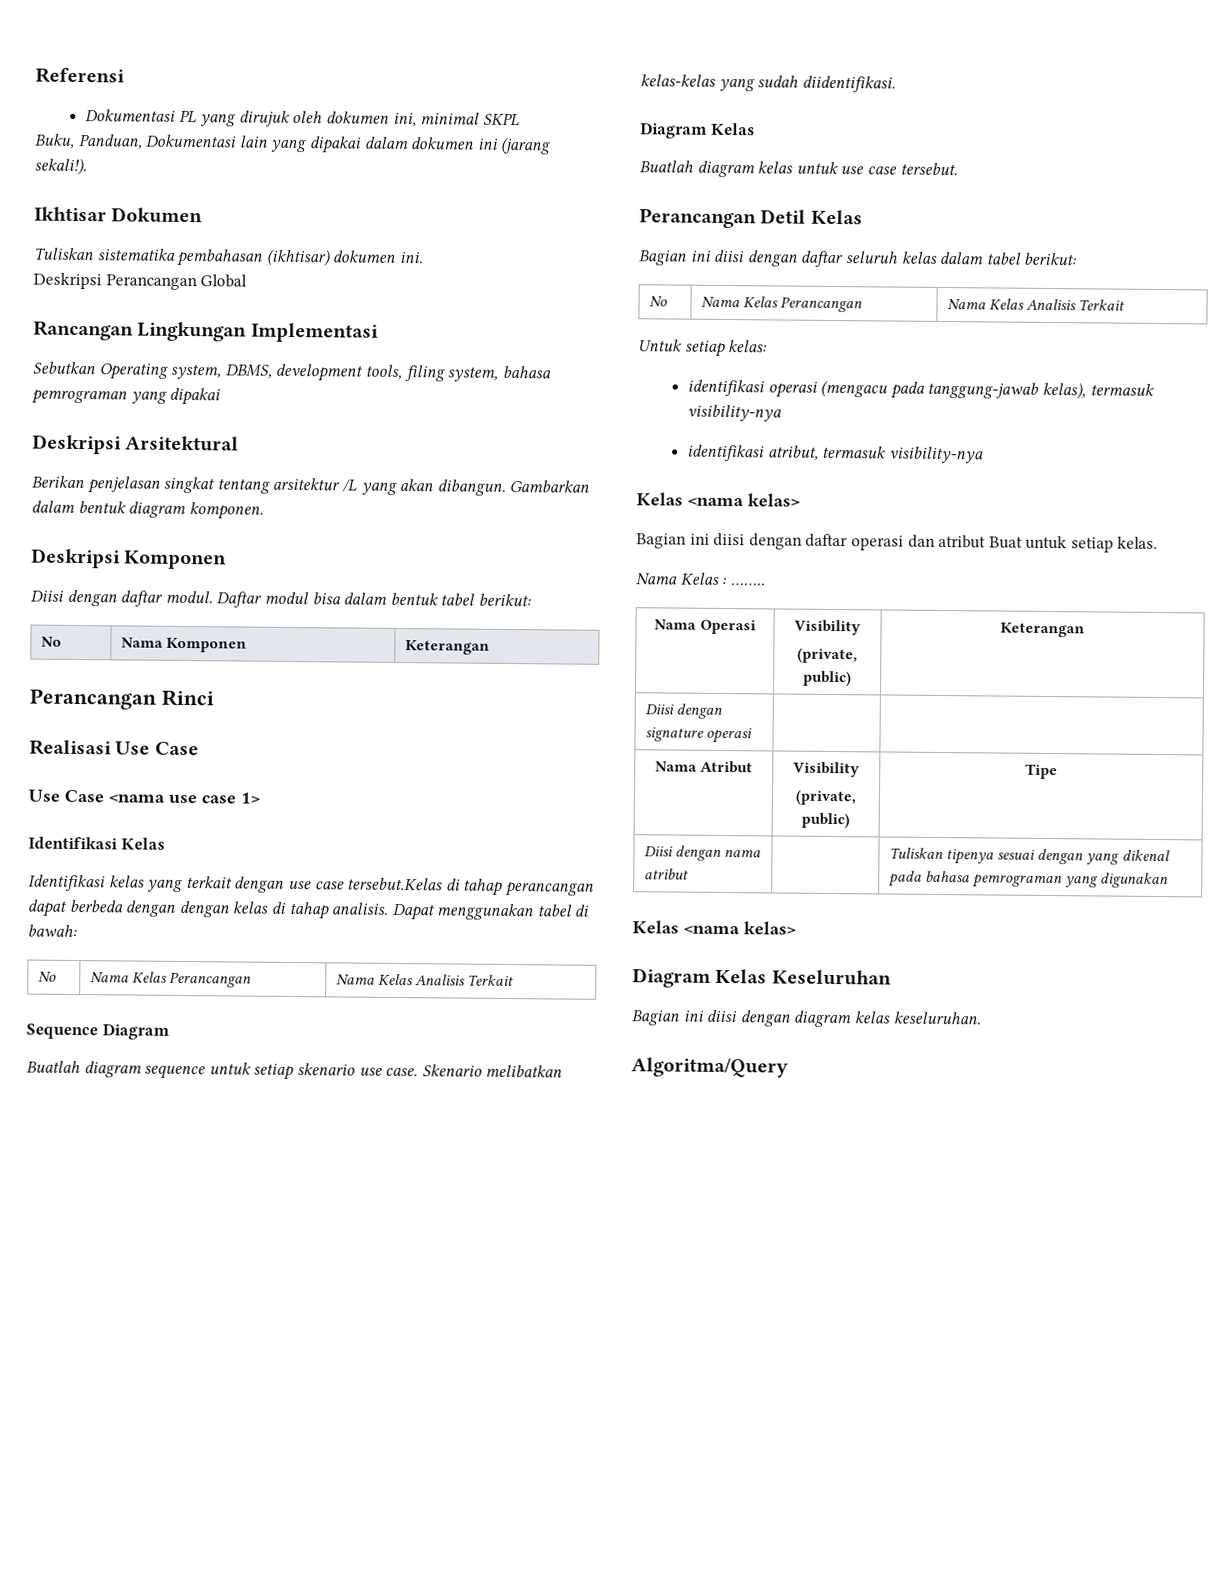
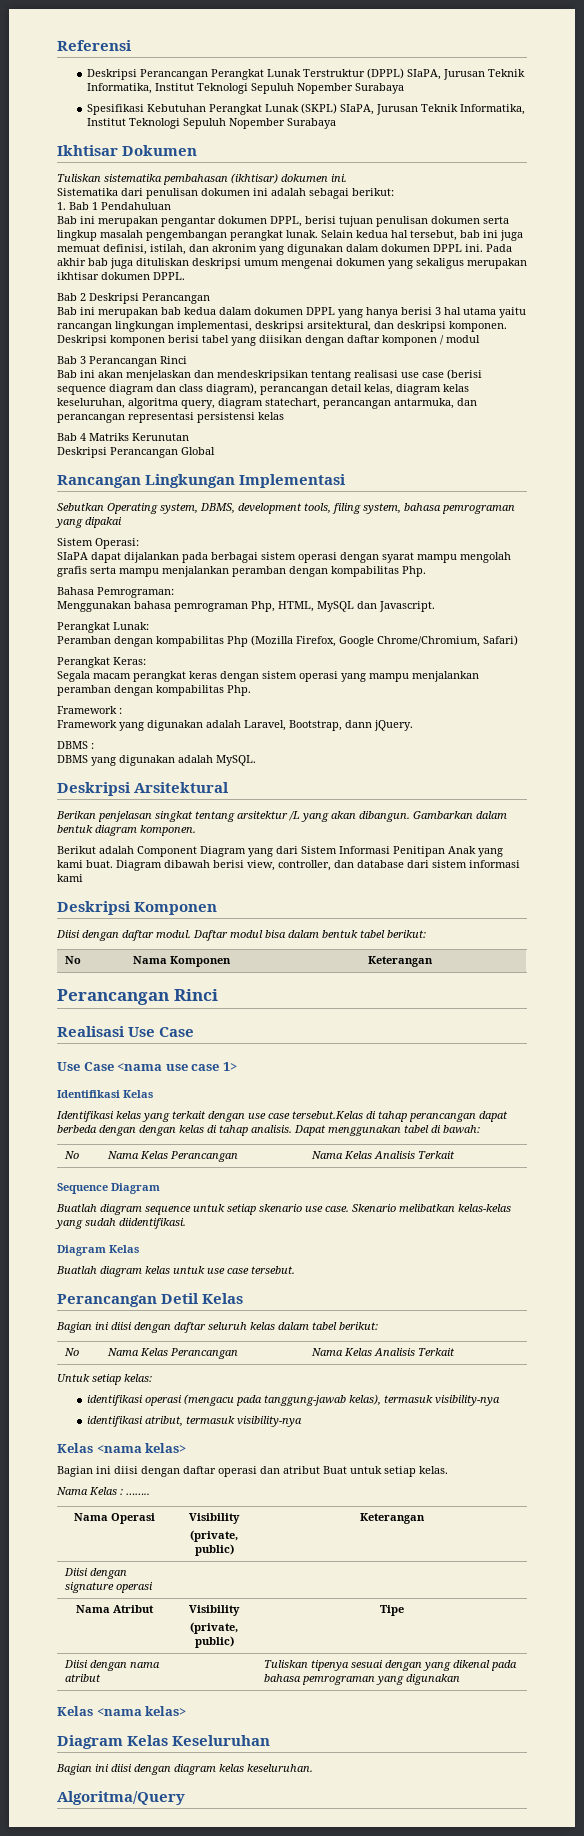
[85,109,520,128] [34,133,552,155] [34,157,87,176] Dokumentasi PL yang dirujuk oleh dokumen ini, minimal SKPL // Buku, Panduan, Dokumentasi lain yang dipakai dalam dokumen ini (jarang sekali!). -> [87,68,526,80] [87,83,405,94] [87,103,526,115] [87,118,337,129] Deskripsi Perancangan Perangkat Lunak Terstruktur (DPPL) SIaPA, Jurusan Teknik Informatika, Institut Teknologi Sepuluh Nopember Surabaya // Spesifikasi Kebutuhan Perangkat Lunak (SKPL) SIaPA, Jurusan Teknik Informatika, Institut Teknologi Sepuluh Nopember Surabaya
(423, 257) none -> [57,188,394,199] [57,202,171,210] [57,216,509,227] [57,230,523,241] [57,244,512,255] [57,258,527,269] [57,272,185,280] [57,293,210,304] [57,307,526,318] [57,321,507,332] [57,335,480,346] [57,356,187,367] [57,369,482,381] [57,383,469,395] [57,398,477,409] [57,412,284,423] [57,433,189,441] // Sistematika dari penulisan dokumen ini adalah sebagai berikut: // 1. Bab 1 Pendahuluan // Bab ini merupakan pengantar dokumen DPPL, berisi tujuan penulisan dokumen serta lingkup masalah pengembangan perangkat lunak. Selain kedua hal tersebut, bab ini juga memuat definisi, istilah, dan akronim yang digunakan dalam dokumen DPPL ini. Pada akhir bab juga dituliskan deskripsi umum mengenai dokumen yang sekaligus merupakan ikhtisar dokumen DPPL. // Bab 2 Deskripsi Perancangan // Bab ini merupakan bab kedua dalam dokumen DPPL yang hanya berisi 3 hal utama yaitu rancangan lingkungan implementasi, deskripsi arsitektural, dan deskripsi komponen. Deskripsi komponen berisi tabel yang diisikan dengan daftar komponen / modul // Bab 3 Perancangan Rinci // Bab ini akan menjelaskan dan mendeskripsikan tentang realisasi use case (berisi sequence diagram dan class diagram), perancangan detail kelas, diagram kelas keseluruhan, algoritma query, diagram statechart, perancangan antarmuka, dan perancangan representasi persistensi kelas // Bab 4 Matriks Kerunutan
(222, 396) none -> [57,538,139,549] [57,552,511,563] [57,566,426,577] [57,587,174,598] [57,601,435,612] [57,622,149,633] [57,635,518,647] [57,657,146,668] [57,671,479,682] [57,685,251,696] [57,706,122,714] [57,720,413,731] [57,741,94,749] [57,755,256,766] // Sistem Operasi: // SIaPA dapat dijalankan pada berbagai sistem operasi dengan syarat mampu mengolah grafis serta mampu menjalankan peramban dengan kompabilitas Php. // Bahasa Pemrograman: // Menggunakan bahasa pemrograman Php, HTML, MySQL dan Javascript. // Perangkat Lunak: // Peramban dengan kompabilitas Php (Mozilla Firefox, Google Chrome/Chromium, Safari) // Perangkat Keras: // Segala macam perangkat keras dengan sistem operasi yang mampu menjalankan peramban dengan kompabilitas Php. // Framework : // Framework yang digunakan adalah Laravel, Bootstrap, dann jQuery. // DBMS : // DBMS yang digunakan adalah MySQL.
(264, 511) none -> [57,846,503,857] [57,860,520,871] [57,874,83,882] // Berikut adalah Component Diagram yang dari Sistem Informasi Penitipan Anak yang kami buat. Diagram dibawah berisi view, controller, dan database dari sistem informasi kami

